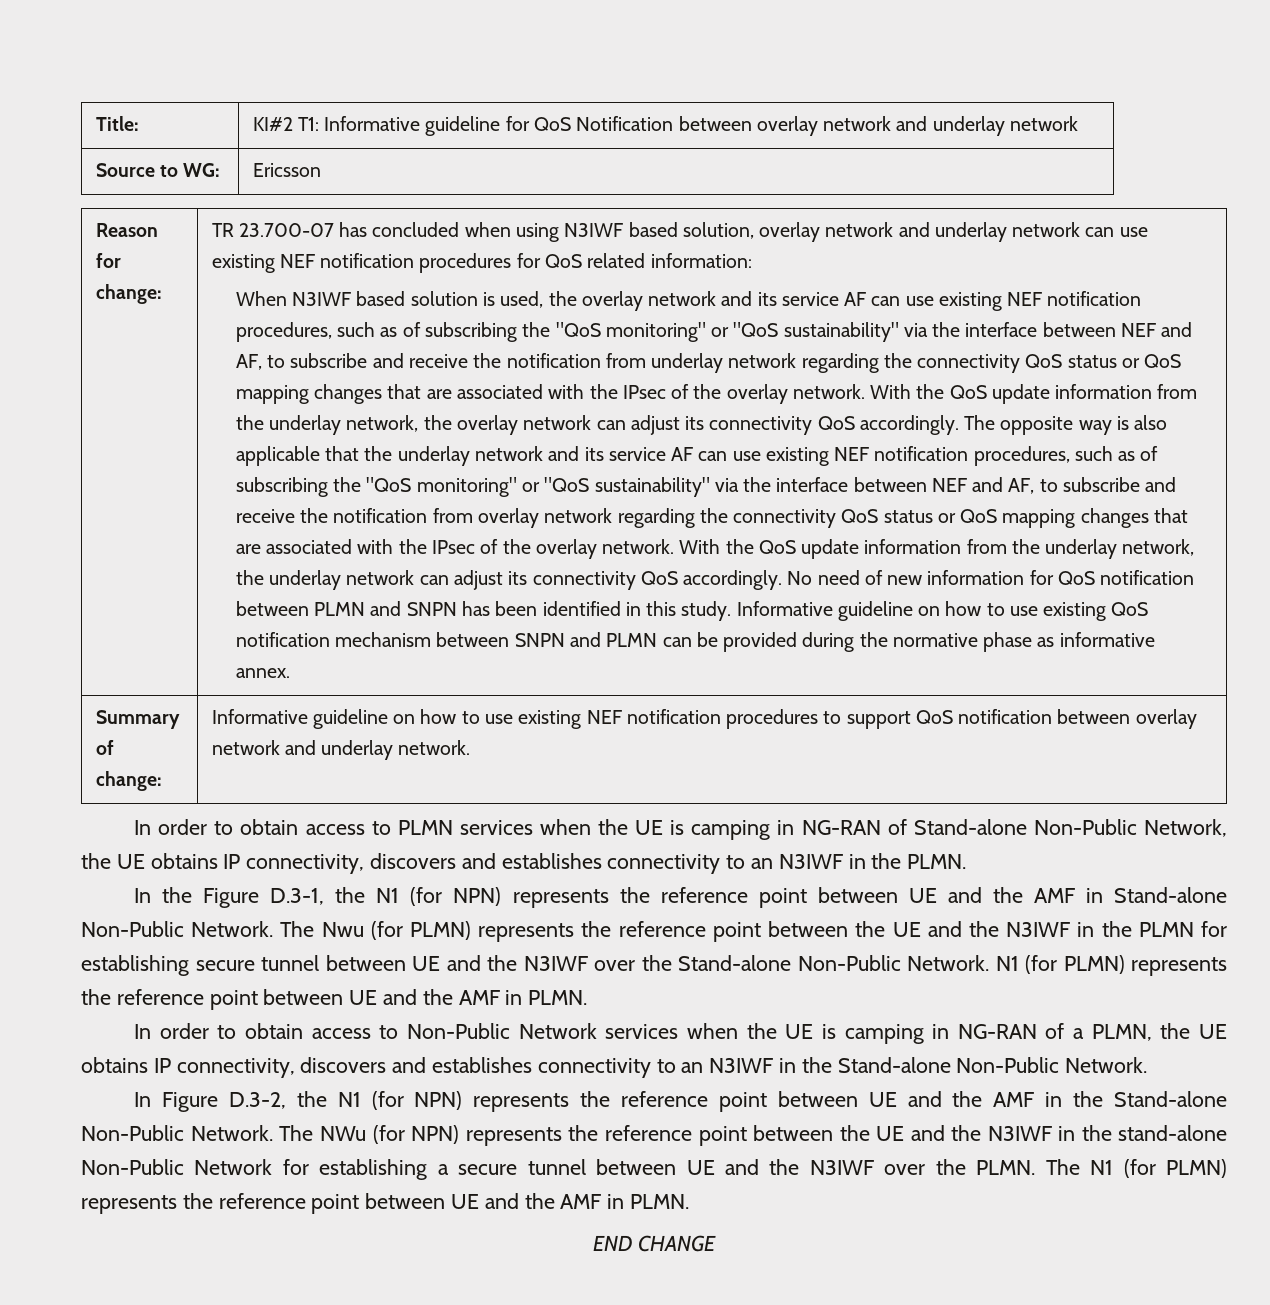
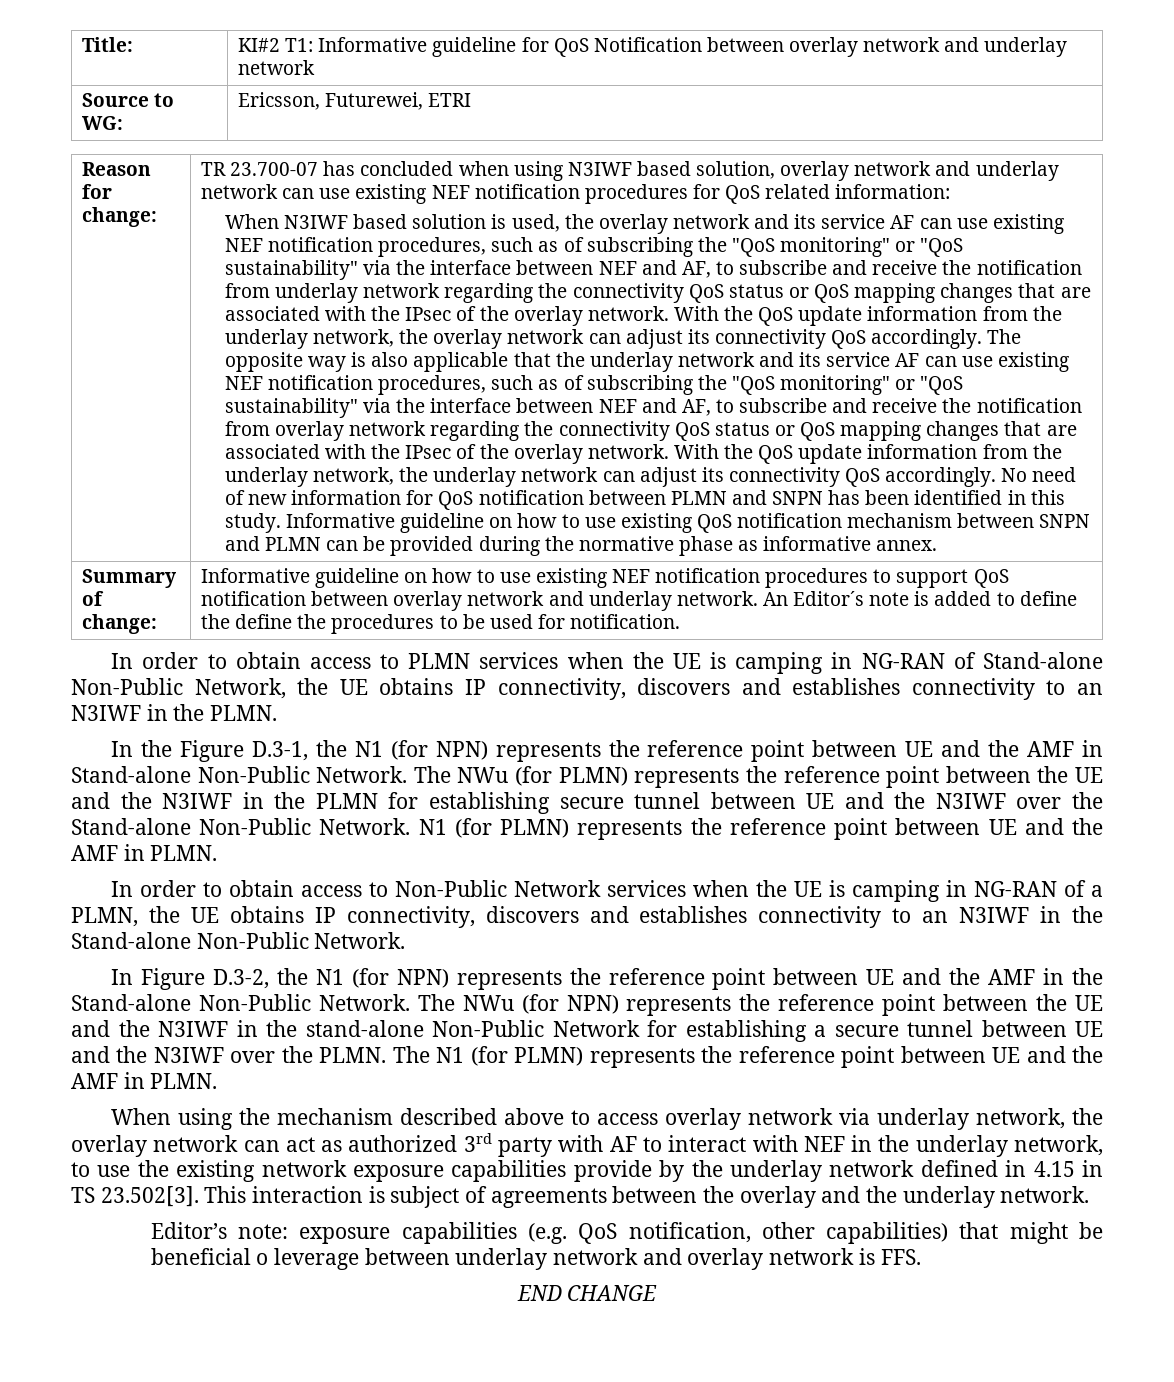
[252,163,321,177] Ericsson -> [237,92,472,110] Ericsson, Futurewei, ETRI
(471, 747) none -> [762,591,1077,606] [200,614,681,634] An Editor´s note is added to define the define the procedures to be used for notification.
[321,922,364,937] Nwu -> [457,767,509,783] NWu
(690, 1201) none -> [111,1108,1103,1130] [71,1133,1103,1157] [71,1160,1103,1182] [71,1186,1090,1208] [150,1222,1103,1244] [150,1248,921,1270] // When using the mechanism described above to access overlay network via underlay network, the overlay network can act as authorized 3rd party with AF to interact with NEF in the underlay network, to use the existing network exposure capabilities provide by the underlay network defined in 4.15 in TS 23.502[3]. This interaction is subject of agreements between the overlay and the underlay network. // Editor’s note: exposure capabilities (e.g. QoS notification, other capabilities) that might be beneficial o leverage between underlay network and overlay network is FFS.

